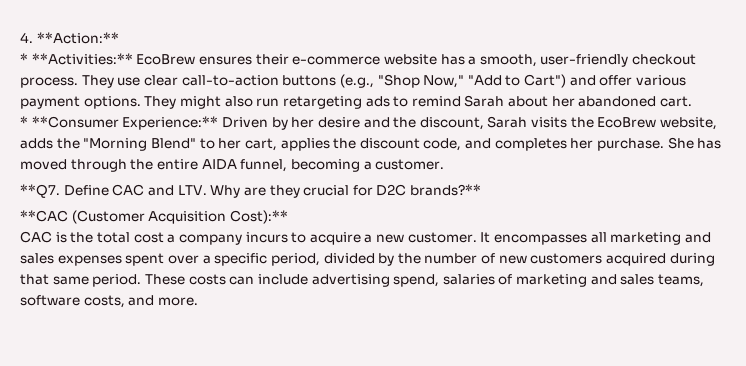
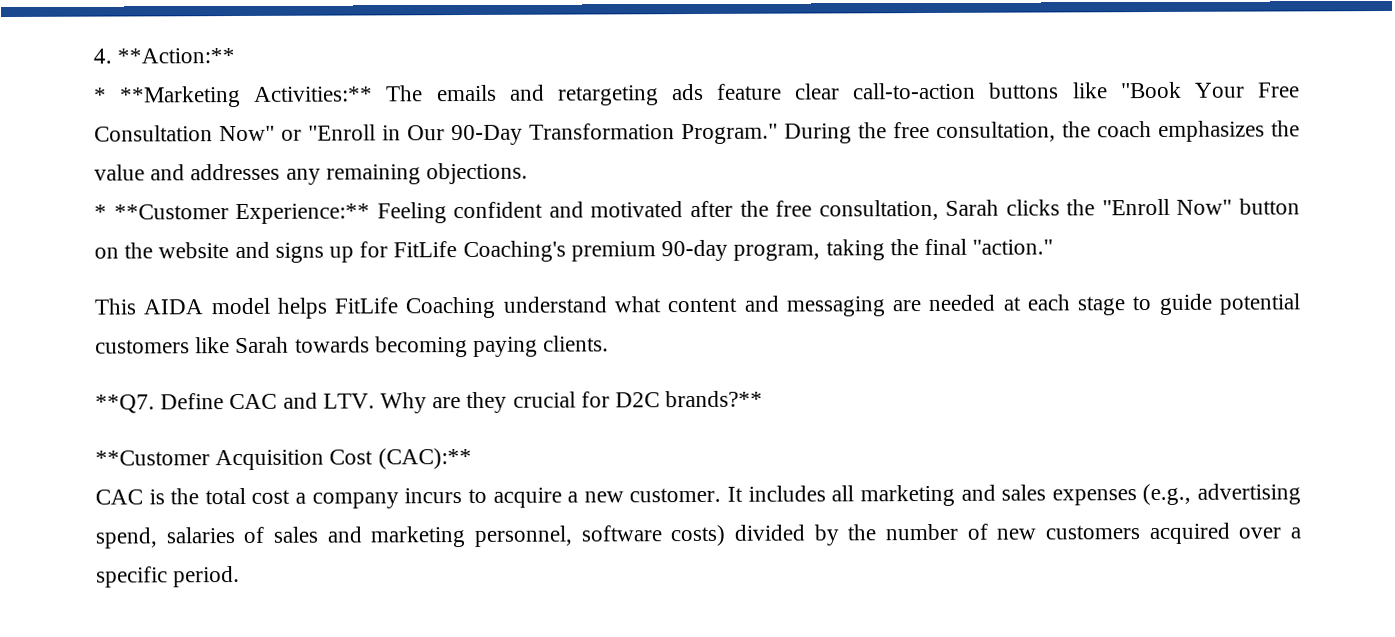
[31,53,697,67] [20,74,687,88] [20,95,693,109] [20,116,718,130] [20,137,722,151] [20,159,445,172] **Activities:** EcoBrew ensures their e-commerce website has a smooth, user-friendly checkout process. They use clear call-to-action buttons (e.g., "Shop Now," "Add to Cart") and offer various payment options. They might also run retargeting ads to remind Sarah about her abandoned cart. // * **Consumer Experience:** Driven by her desire and the discount, Sarah visits the EcoBrew website, adds the "Morning Blend" to her cart, applies the discount code, and completes her purchase. She has moved through the entire AIDA funnel, becoming a customer. -> [119,81,1301,108] [94,120,1300,146] [94,162,529,185] [94,198,1300,225] [94,238,1054,263] [94,293,1301,319] [95,335,610,358] **Marketing Activities:** The emails and retargeting ads feature clear call-to-action buttons like "Book Your Free Consultation Now" or "Enroll in Our 90-Day Transformation Program." During the free consultation, the coach emphasizes the value and addresses any remaining objections. // * **Customer Experience:** Feeling confident and motivated after the free consultation, Sarah clicks the "Enroll Now" button on the website and signs up for FitLife Coaching's premium 90-day program, taking the final "action." // This AIDA model helps FitLife Coaching understand what content and messaging are needed at each stage to guide potential customers like Sarah towards becoming paying clients.
[20,210,288,224] **CAC (Customer Acquisition Cost):** -> [95,447,472,471] **Customer Acquisition Cost (CAC):**
[494,234,588,245] encompasses -> [747,485,826,502] includes
[125,253,320,266] spent over a specific period, -> [1142,483,1301,506] [95,524,726,549] (e.g., advertising spend, salaries of sales and marketing personnel, software costs)
[669,253,715,266] [20,274,705,287] [20,295,198,308] during that same period. These costs can include advertising spend, salaries of marketing and sales teams, software costs, and more. -> [1238,527,1301,539] [96,565,241,588] over a specific period.

